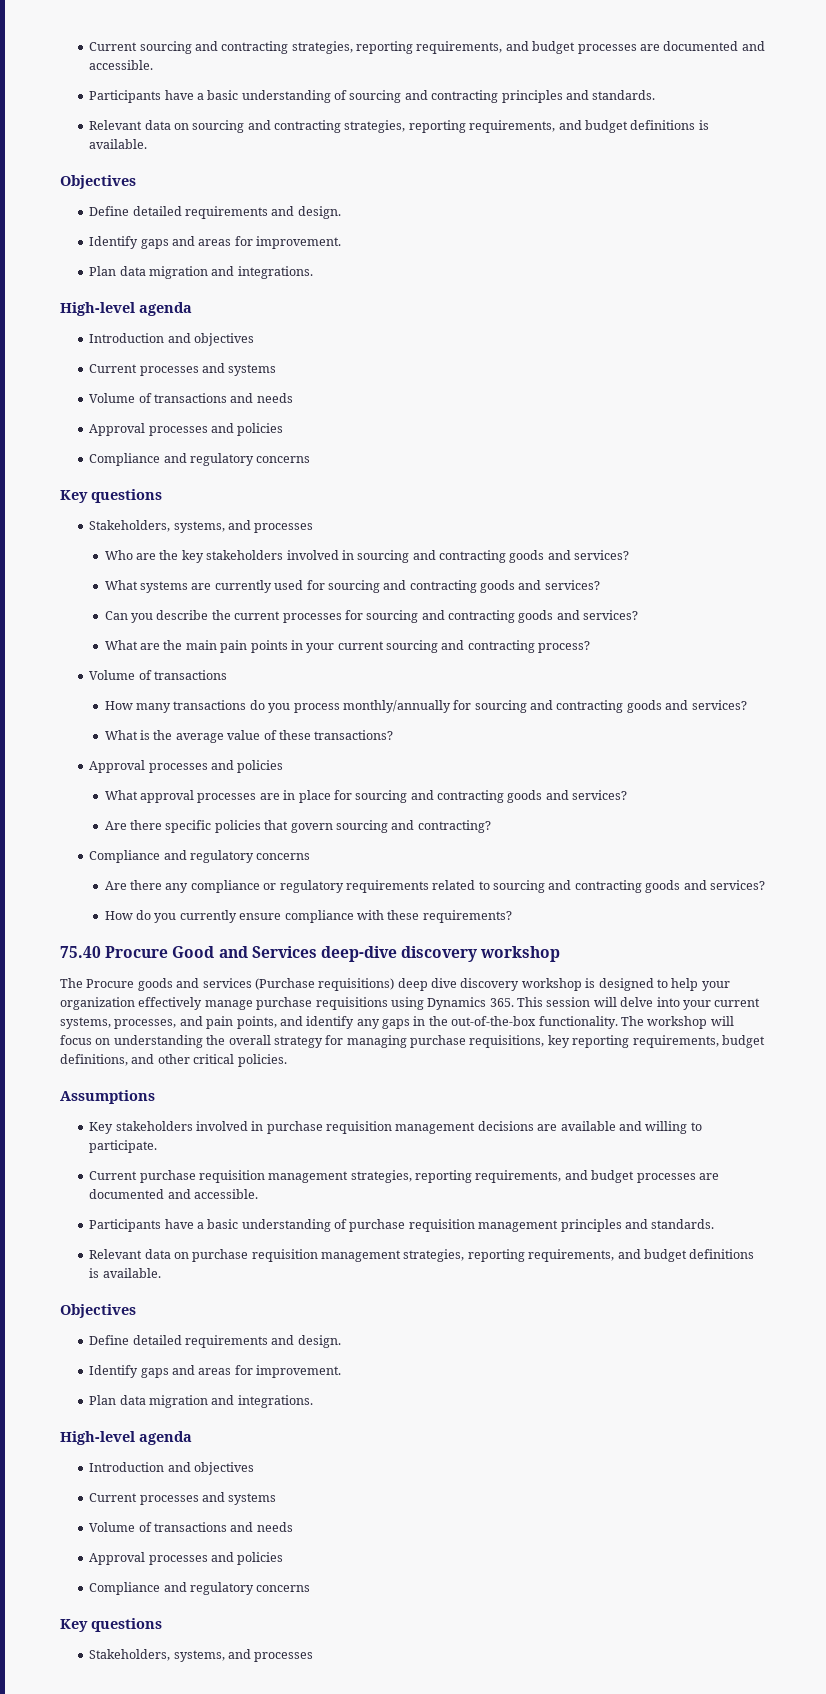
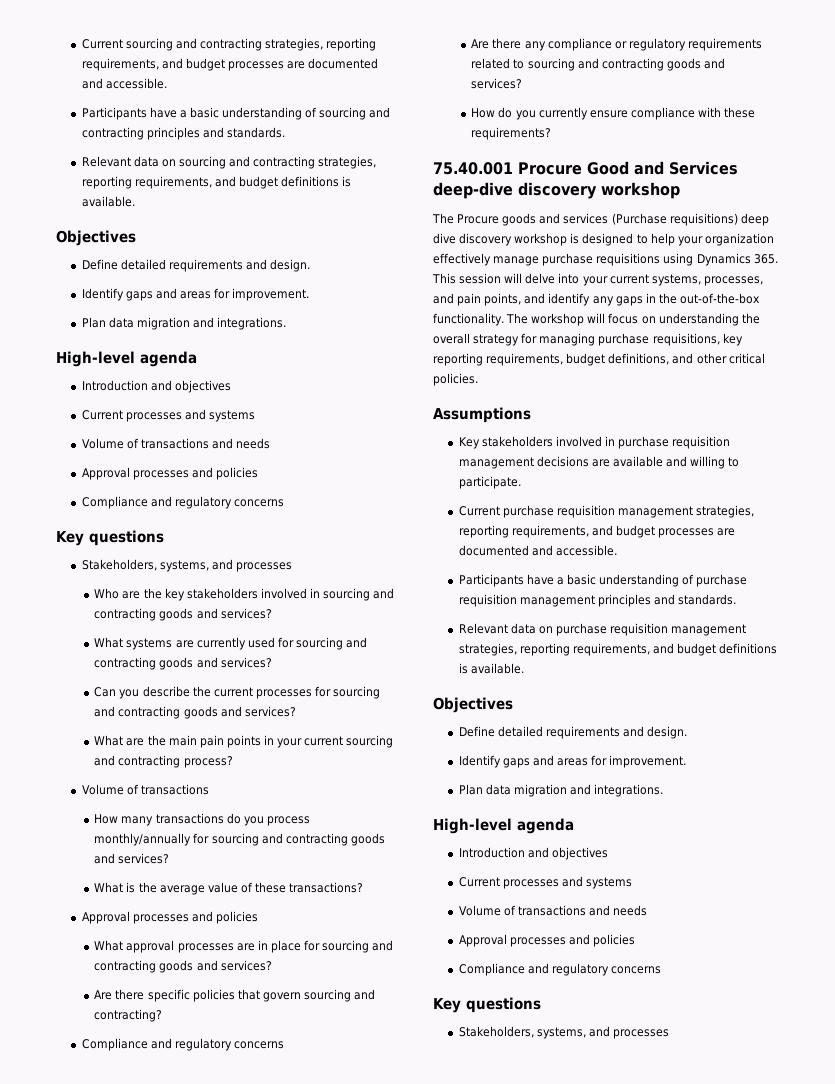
[60,946,101,958] 75.40 -> [433,162,513,175] 75.40.001

